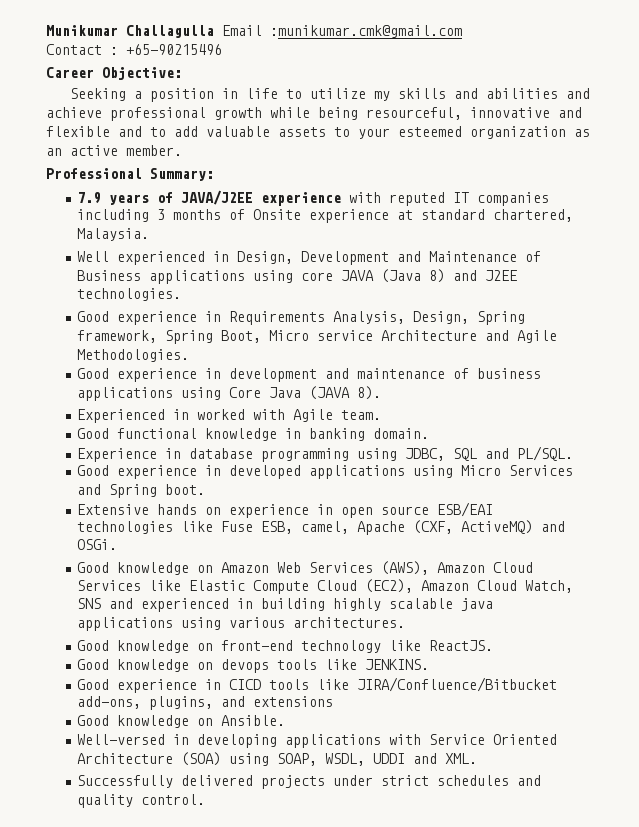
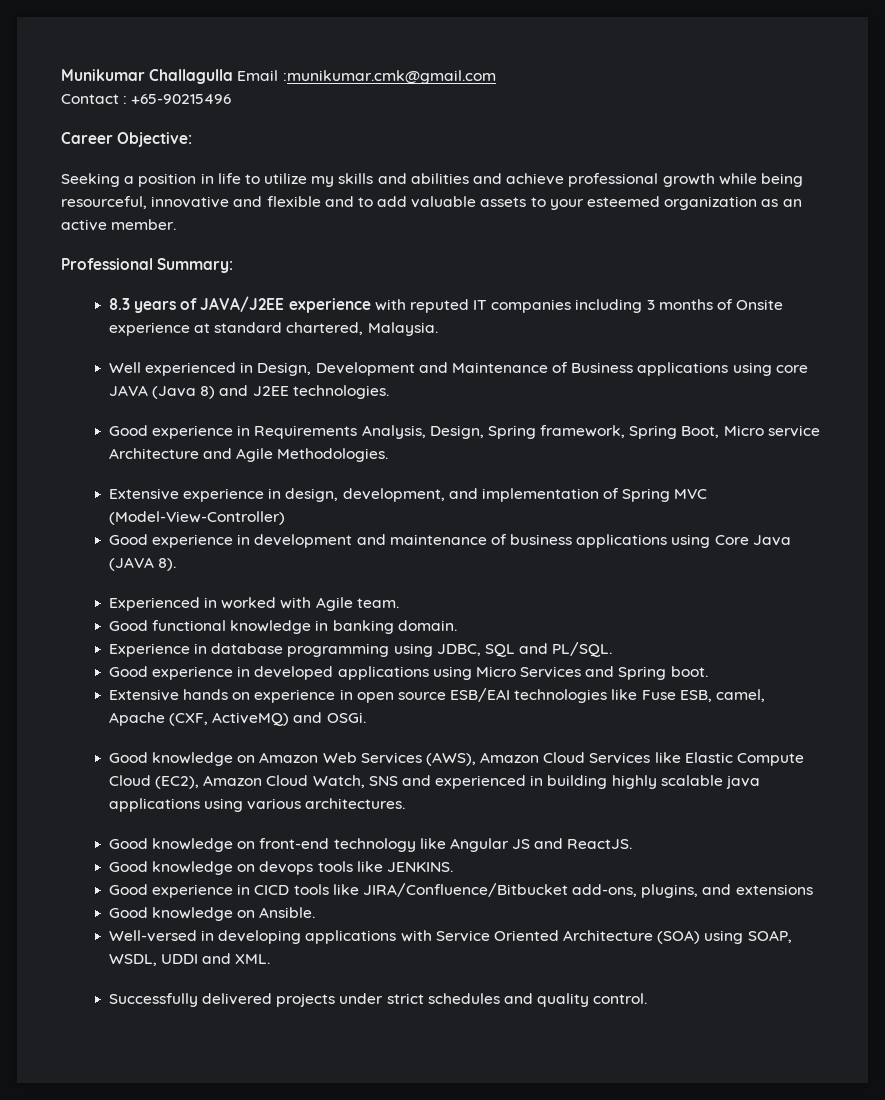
[76,192,101,204] 7.9 -> [108,298,130,310] 8.3
(189, 355) none -> [108,488,708,502] [108,511,285,525] // Extensive experience in design, development, and implementation of Spring MVC (Model-View-Controller)
(421, 645) none -> [449,838,564,852] Angular JS and

